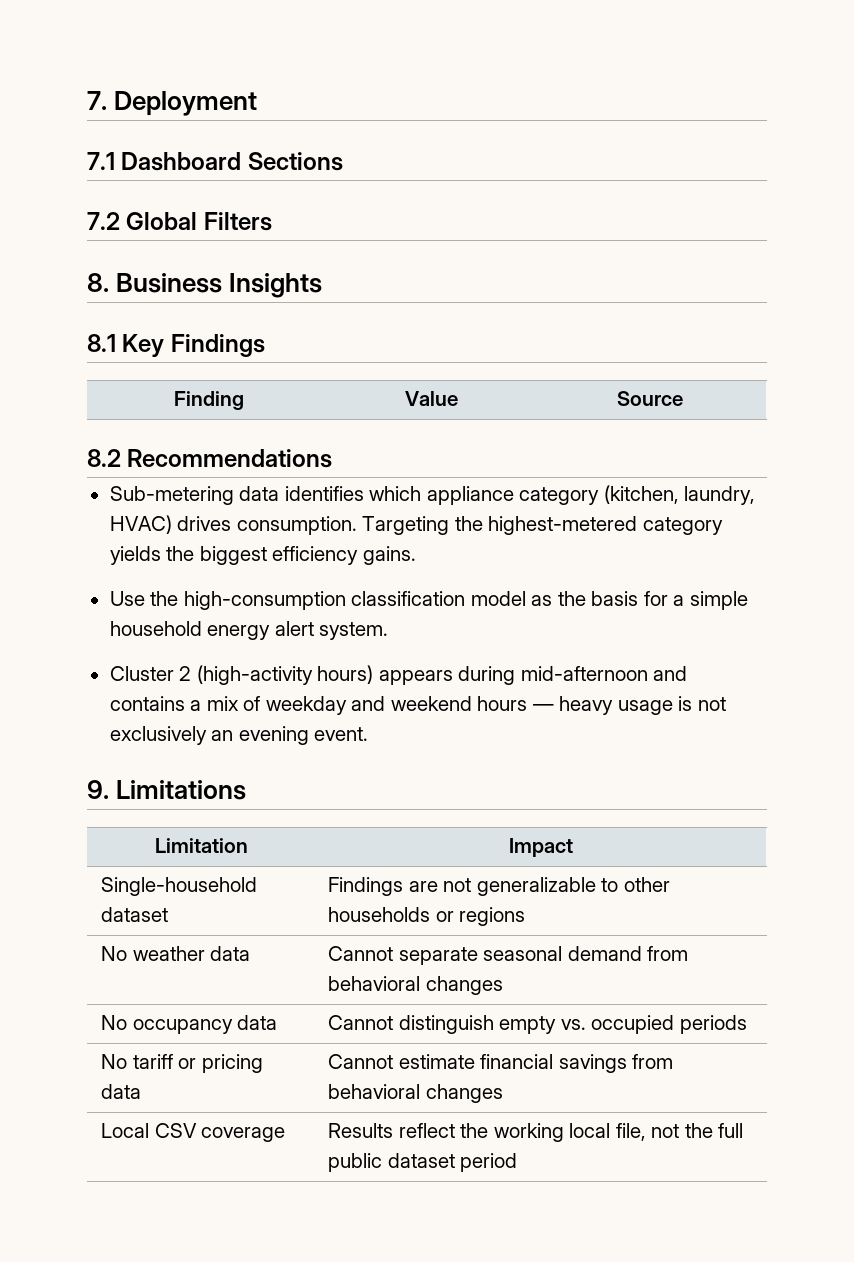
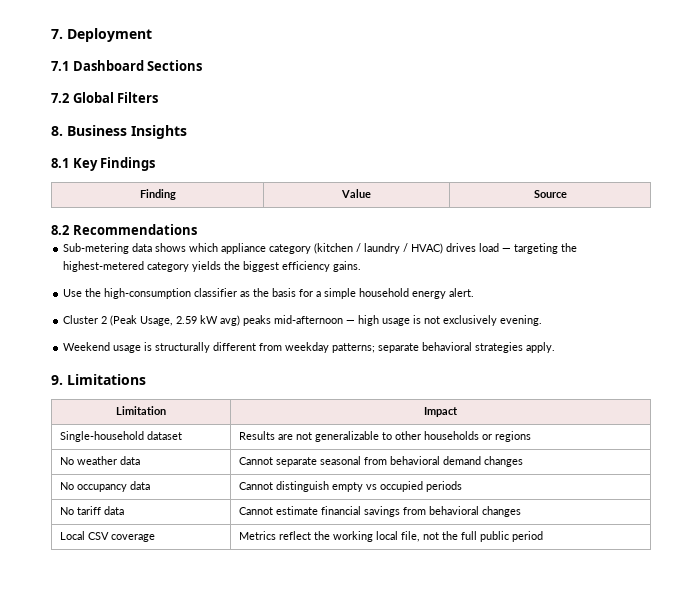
[284,486,364,501] identifies -> [155,243,187,252] shows
[603,485,756,505] [109,515,450,535] (kitchen, laundry, HVAC) drives consumption. Targeting -> [314,243,559,254] (kitchen / laundry / HVAC) drives load — targeting
[351,591,526,606] classification model -> [194,288,238,297] classifier
[274,621,389,640] alert system. -> [449,288,475,297] alert.
[196,665,688,685] [109,696,726,715] [109,726,369,745] (high-activity hours) appears during mid-afternoon and contains a mix of weekday and weekend hours — heavy usage is not exclusively an evening event. -> [110,315,543,326] [63,342,556,353] (Peak Usage, 2.59 kW avg) peaks mid-afternoon — high usage is not exclusively evening. // Weekend usage is structurally different from weekday patterns; separate behavioral strategies apply.
[327,877,403,896] Findings -> [238,431,275,440] Results
[567,946,689,961] [327,976,420,991] demand from behavioral -> [363,456,481,465] from behavioral demand
[560,1019,586,1030] vs. -> [365,484,377,490] vs
[178,1054,263,1073] or pricing -> (101, 510) none
[327,1123,393,1138] Results -> [238,531,276,540] Metrics
[387,1153,455,1168] dataset -> (509, 536) none

